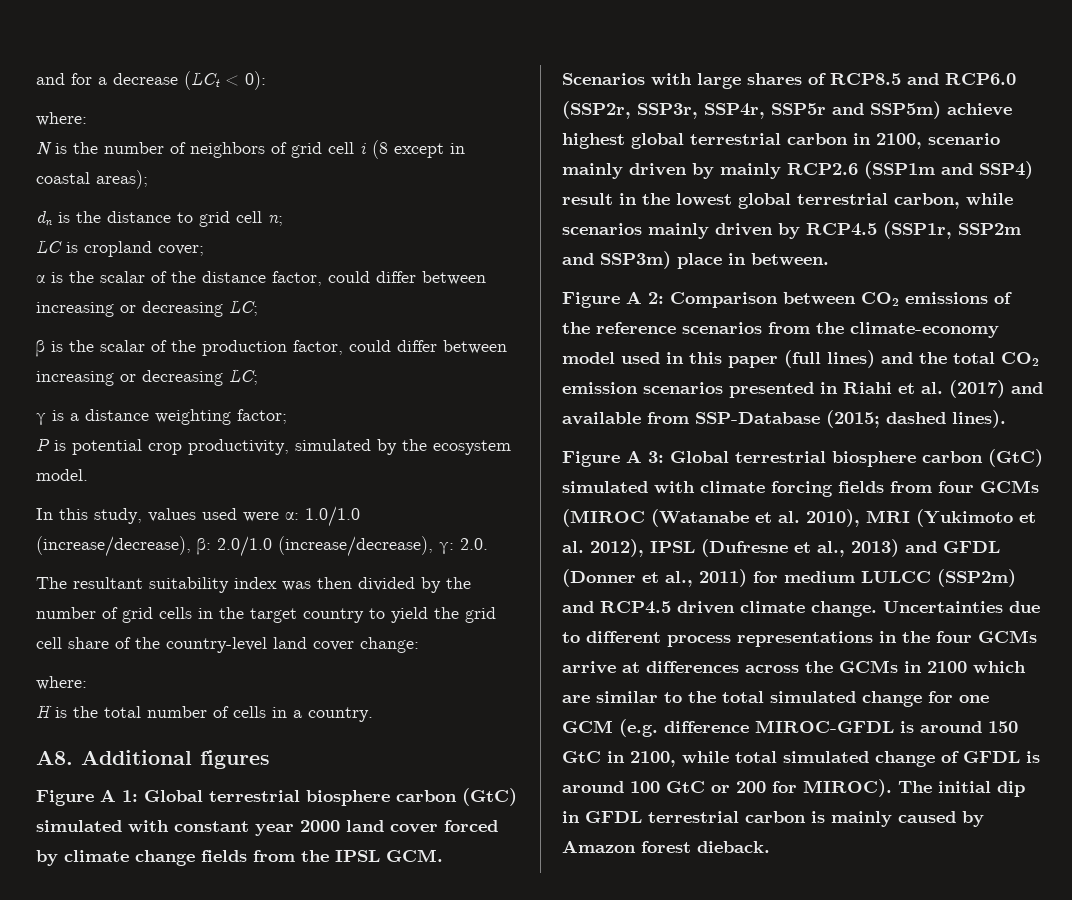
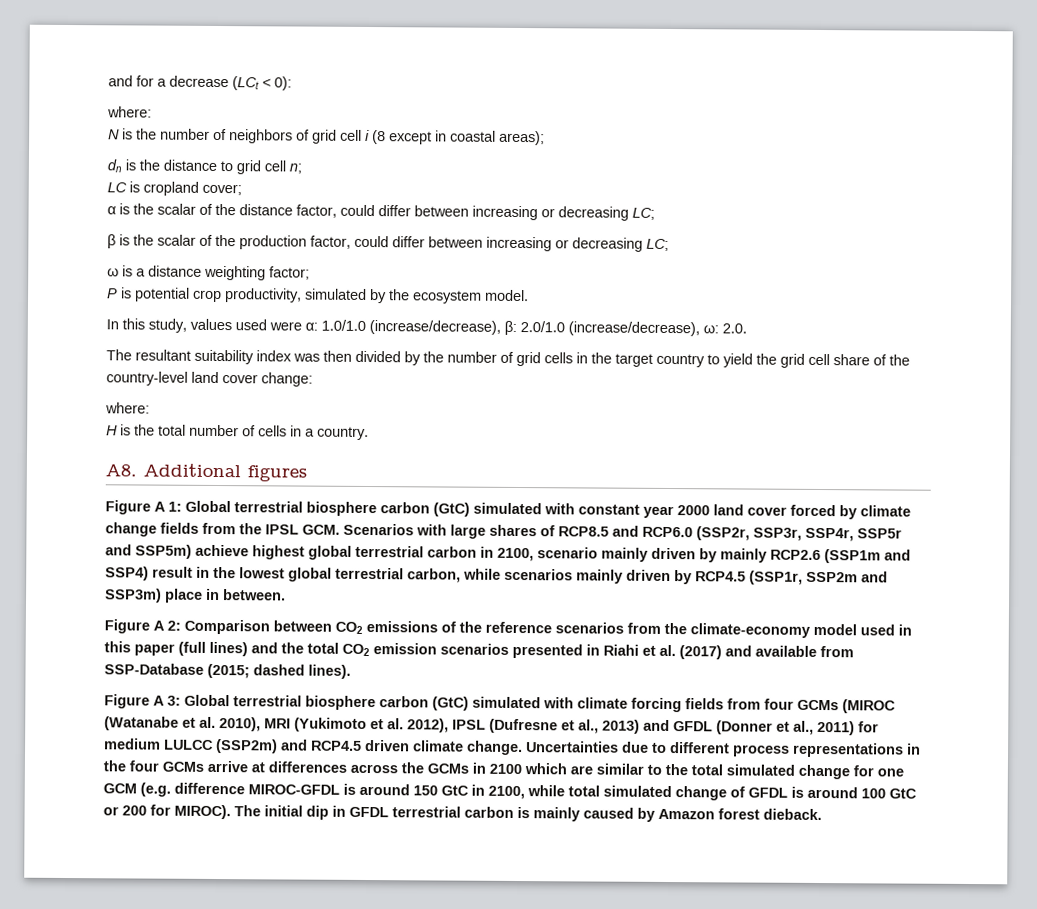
[36,413,46,425] γ -> [107,268,119,277] ω
[439,542,454,554] γ: -> [703,325,719,334] ω:

